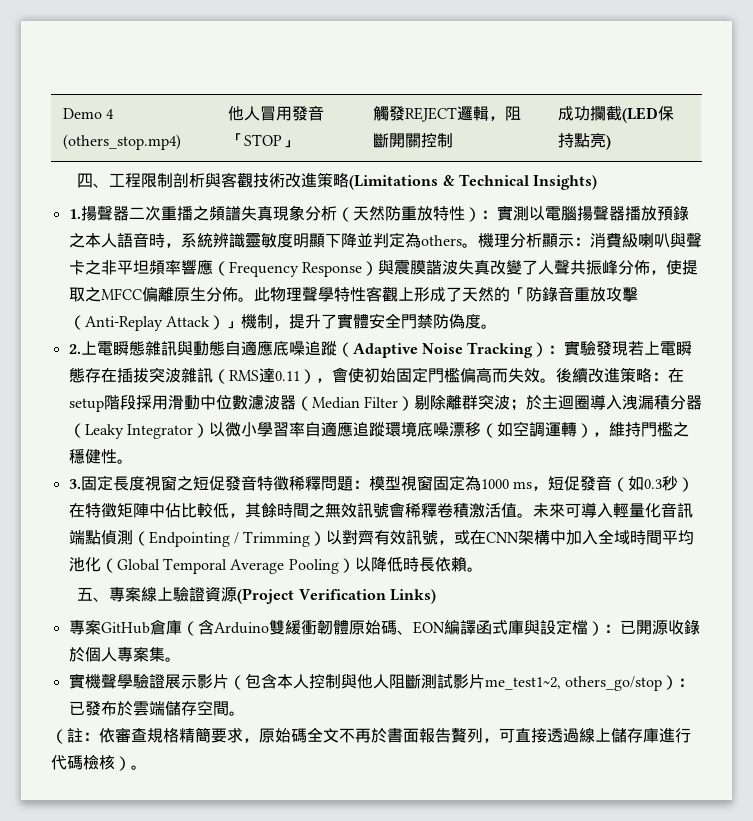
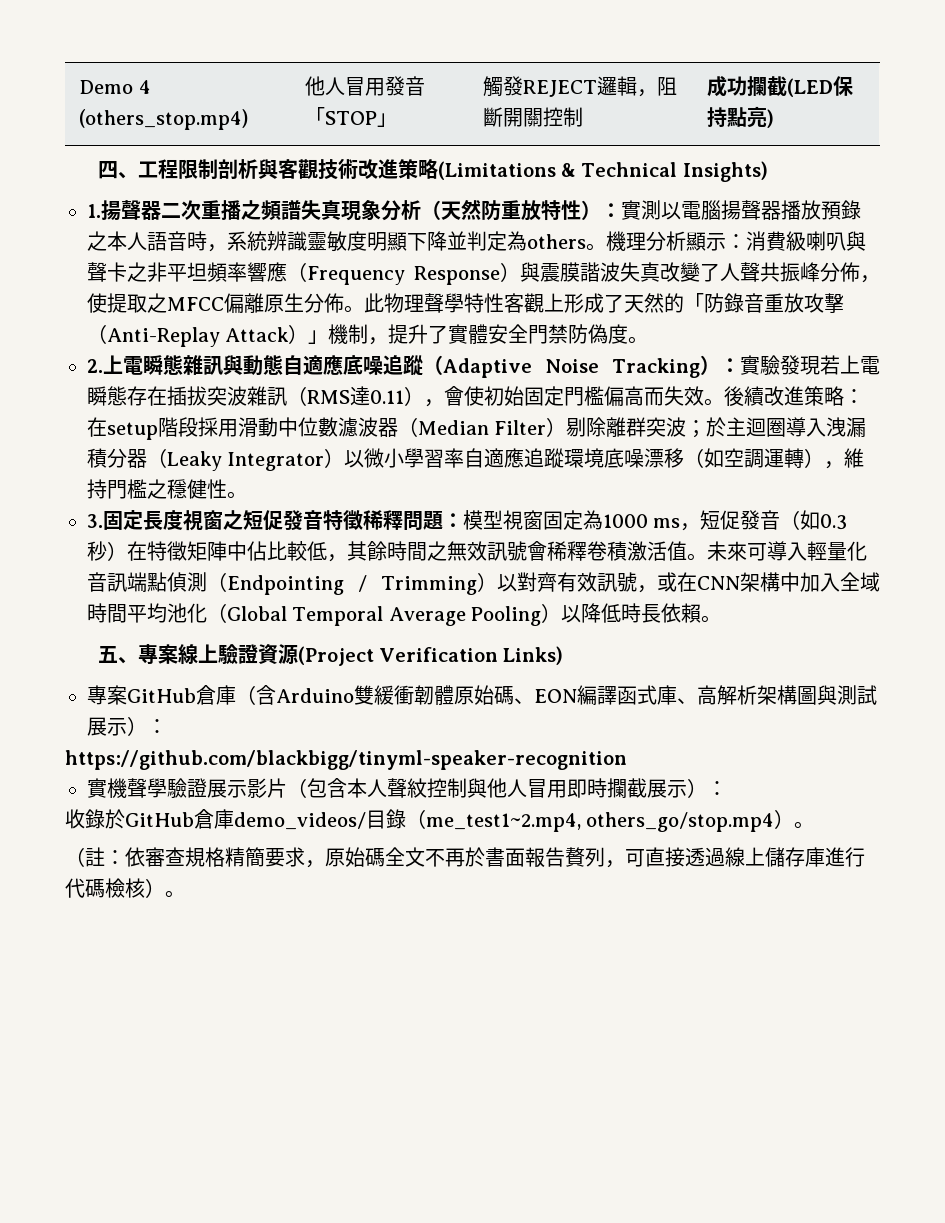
[523,619,700,636] [68,647,181,662] 與設定檔）：已開源收錄於個人專案集。 -> [677,685,877,705] [87,716,167,736] [65,750,627,770] 、高解析架構圖與測試展示）： // https://github.com/blackbigg/tinyml-speaker-recognition
(309, 681) none -> [387,778,427,798] 聲紋
[388,674,694,691] [68,700,229,716] 阻斷測試影片me_test1~2, others_go/stop）：已發布於雲端儲存空間 -> [527,778,727,798] [65,809,795,832] 冒用即時攔截展示）： // 收錄於GitHub倉庫demo_videos/目錄（me_test1~2.mp4, others_go/stop.mp4）

